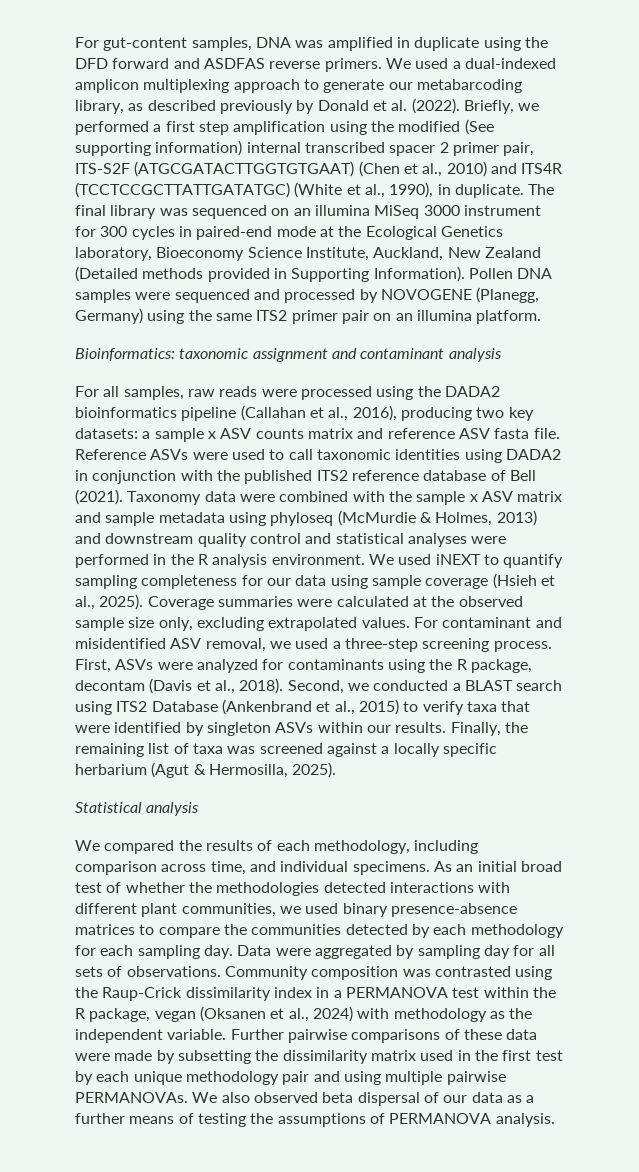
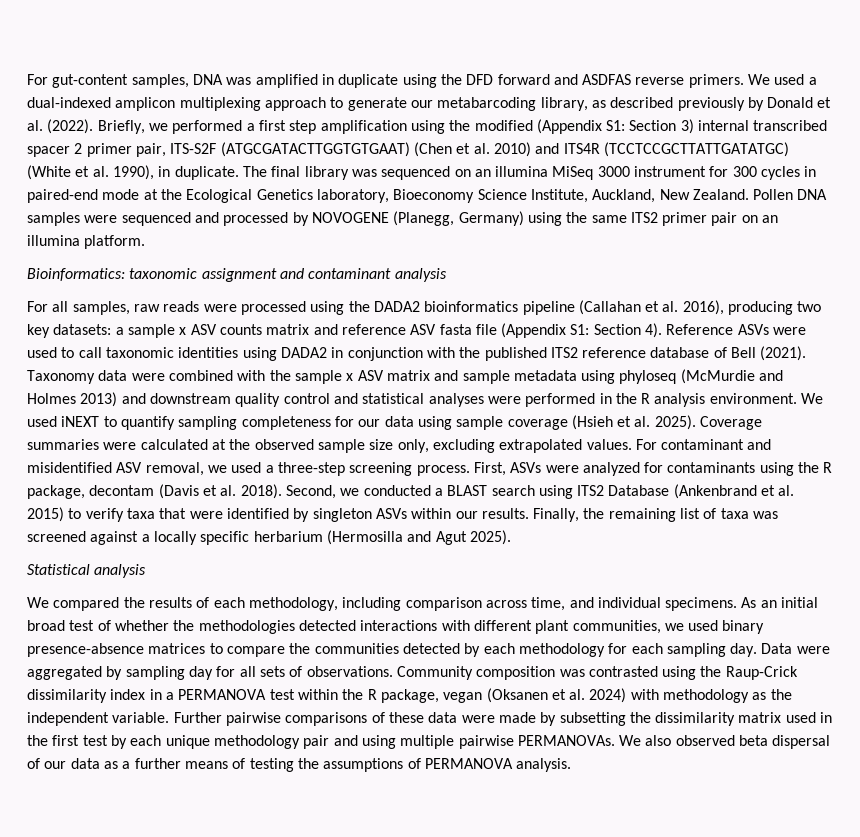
[464,119,494,135] [75,140,243,156] (See supporting information) -> [536,119,694,134] (Appendix S1: Section 3)
[422,163,443,177] al., -> [473,143,490,154] al.
[364,184,385,198] al., -> [92,166,109,177] al.
[484,247,541,258] [75,266,465,282] Zealand (Detailed methods provided in Supporting Information). -> [692,189,749,200] Zealand.
[328,407,349,421] al., -> [662,301,679,312] al.
[533,428,560,439] file. -> [475,323,663,338] file (Appendix S1: Section 4).
[419,512,493,526] & Holmes, -> [759,370,784,381] [27,393,76,404] and Holmes
[75,596,95,610] al., -> [634,416,651,427] al.
[214,680,235,694] al., -> [220,485,237,496] al.
[334,701,355,715] al., -> [778,485,795,496] al.
[151,762,288,778] (Agut & Hermosilla, -> [326,530,467,545] (Hermosilla and Agut
[288,1008,309,1022] al., -> [569,689,586,700] al.

